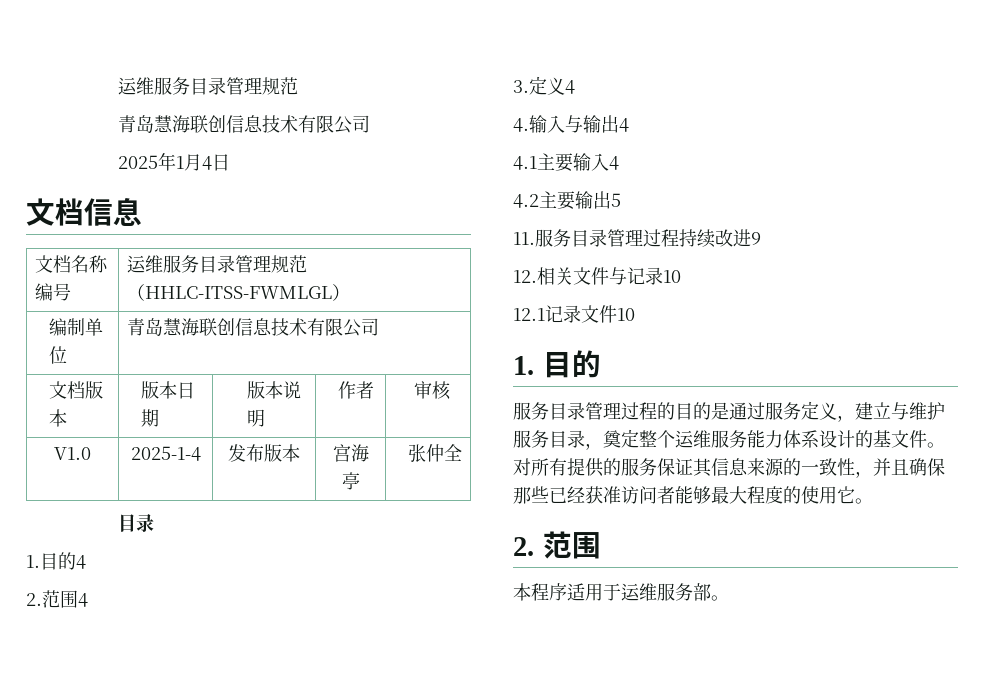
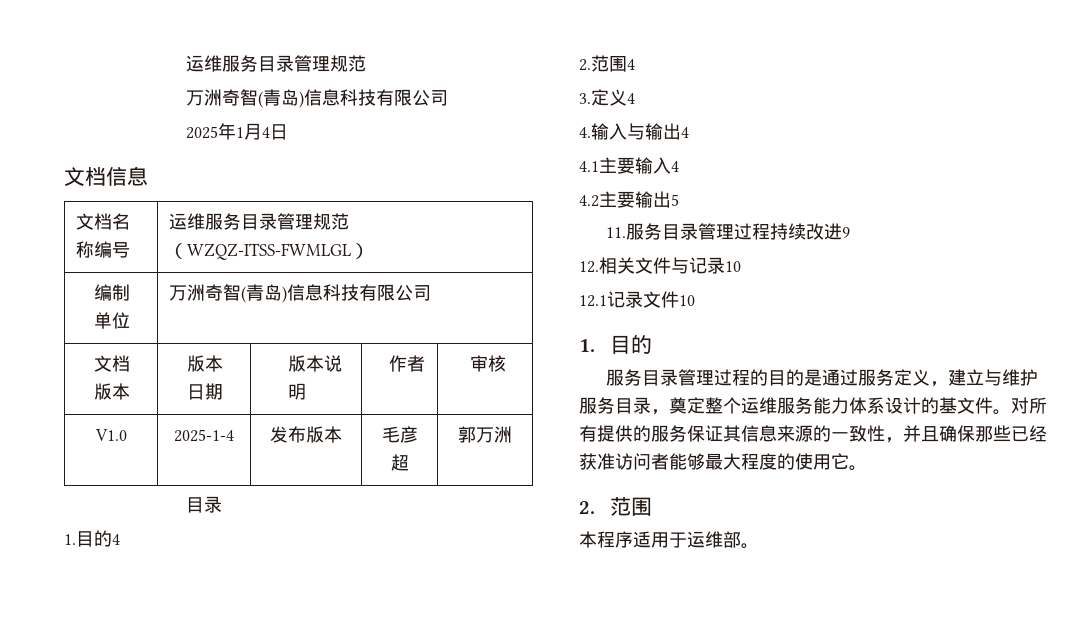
[117,115,298,133] 青岛慧海联创信息技术 -> [186,89,377,108] 万洲奇智(青岛)信息科技
[144,286,332,299] HHLC-ITSS-FWMLGL -> [186,243,351,260] WZQZ-ITSS-FWMLGL
[126,318,307,336] 青岛慧海联创信息技术 -> [168,284,359,303] 万洲奇智(青岛)信息科技
[332,444,369,462] [341,472,360,490] [407,444,462,462] 宫海亭 | 张仲全 -> [381,426,418,443] [390,454,409,471] [458,426,512,443] 毛彦超 | 郭万洲
[657,583,693,601] 服务 -> (723, 539) none

